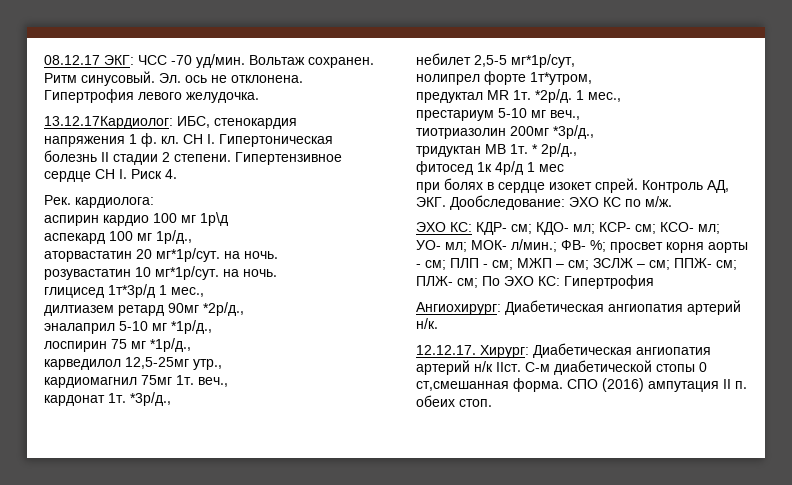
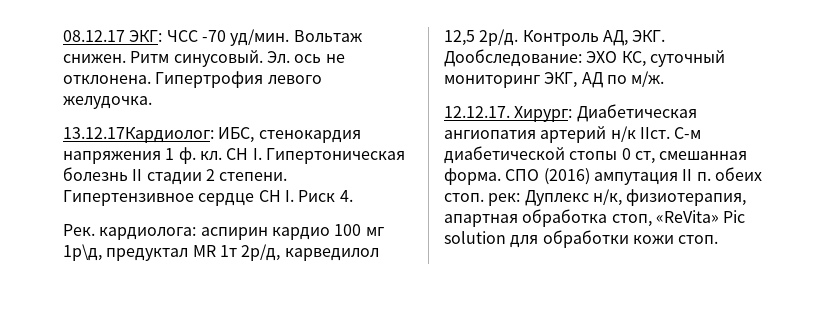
[308,57,374,68] сохранен. -> [63,54,126,63] снижен.
(154, 202) // -> (197, 233) none
[200,212,228,226] [44,230,192,244] [44,248,278,262] [44,266,277,280] [44,284,204,298] [44,302,244,316] [44,320,212,334] [44,338,191,352] [44,357,222,370] [44,375,228,388] [44,392,171,406] [416,53,575,68] [416,71,592,85] [416,89,621,103] [416,108,580,121] [416,125,594,139] [416,143,577,157] [416,161,564,175] [416,178,638,193] 1р\д // аспекард 100 мг 1р/д., // аторвастатин 20 мг*1р/сут. на ночь. // розувастатин 10 мг*1р/сут. на ночь. // глицисед 1т*3р/д 1 мес., // дилтиазем ретард 90мг *2р/д., // эналаприл 5-10 мг *1р/д., // лоспирин 75 мг *1р/д., // карведилол 12,5-25мг утр., // кардиомагнил 75мг 1т. веч., // кардонат 1т. *3р/д., // небилет 2,5-5 мг*1р/сут, // нолипрел форте 1т*утром, // предуктал МR 1т. *2р/д. 1 мес., // престариум 5-10 мг веч., // тиотриазолин 200мг *3р/д., // тридуктан МВ 1т. * 2р/д., // фитосед 1к 4р/д 1 мес // при болях в сердце изокет спрей. -> [63,244,379,261] [444,29,519,46] 1р\д, предуктал MR 1т 2р/д, карведилол 12,5 2р/д.
[603,196,672,207] [416,222,720,235] [416,239,748,253] [416,258,737,270] [416,275,654,289] [416,300,741,315] [416,318,438,329] КС по м/ж. // ЭХО КС: КДР- см; КДО- мл; КСР- см; КСО- мл; УО- мл; МОК- л/мин.; ФВ- %; просвет корня аорты - см; ПЛП - см; МЖП – см; ЗСЛЖ – см; ППЖ- см; ПЛЖ- см; По ЭХО КС: Гипертрофия // Ангиохирург: Диабетическая ангиопатия артерий н/к. -> [621,50,725,67] [444,71,665,88] КС, суточный мониторинг ЭКГ, АД по м/ж.
[416,381,509,391] ст,смешанная -> [634,151,748,164] ст, смешанная
(492, 403) none -> [488,189,747,206] [444,209,746,227] [444,230,719,248] рек: Дуплекс н/к, физиотерапия, апартная обработка стоп, «ReVita» Pic solution для обработки кожи стоп.

